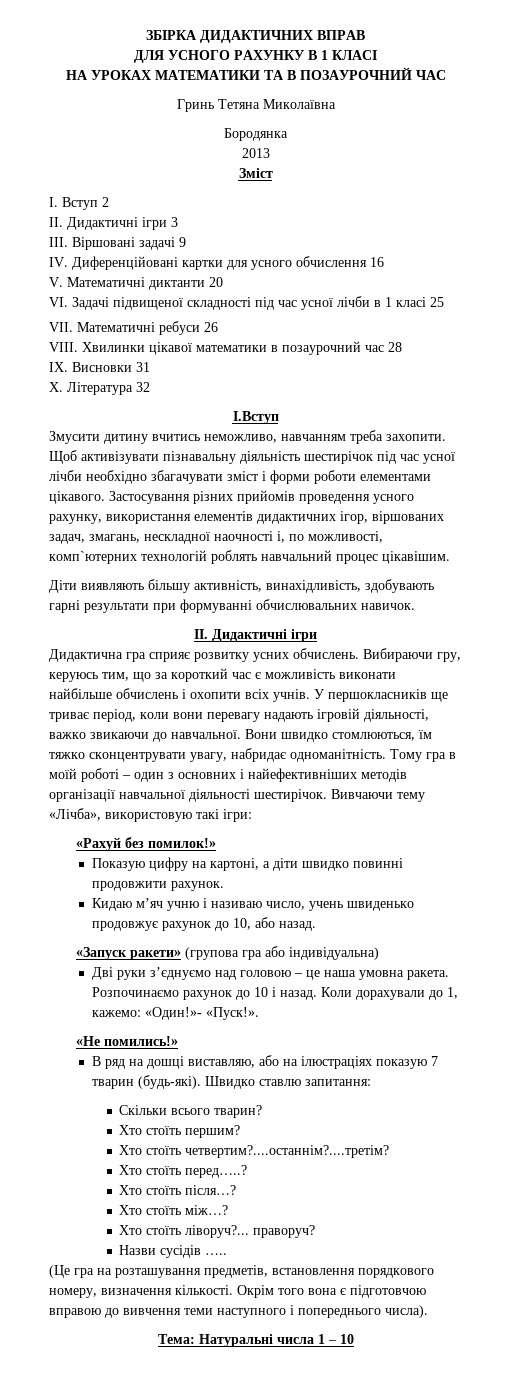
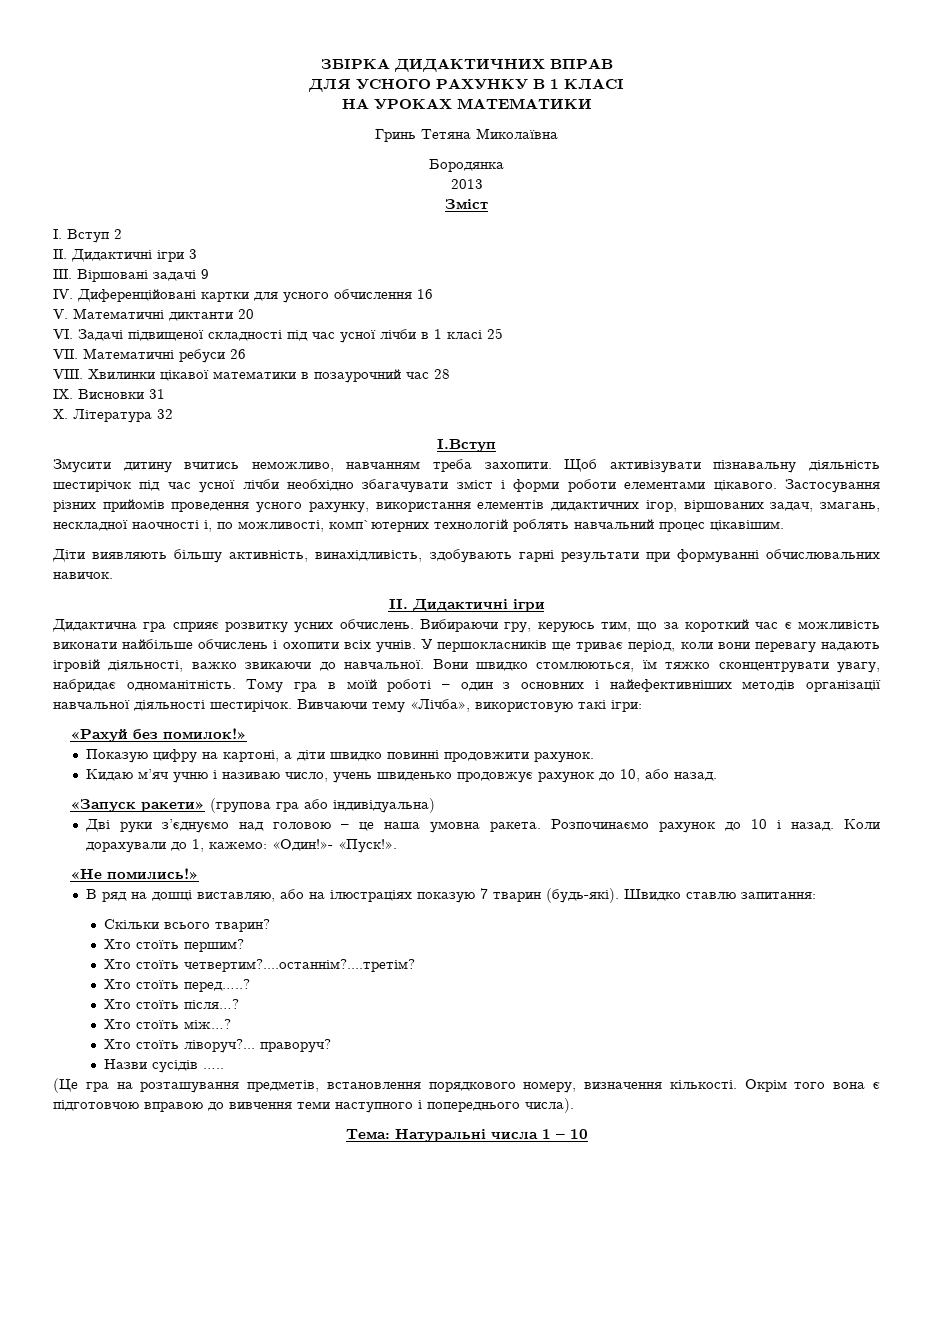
[263,67,446,80] ТА В ПОЗАУРОЧНИЙ ЧАС -> (592, 104) none

